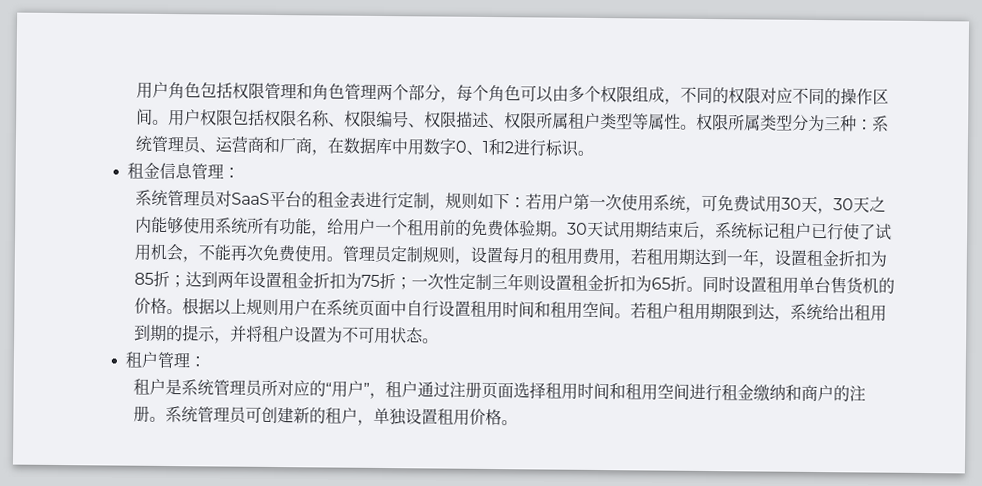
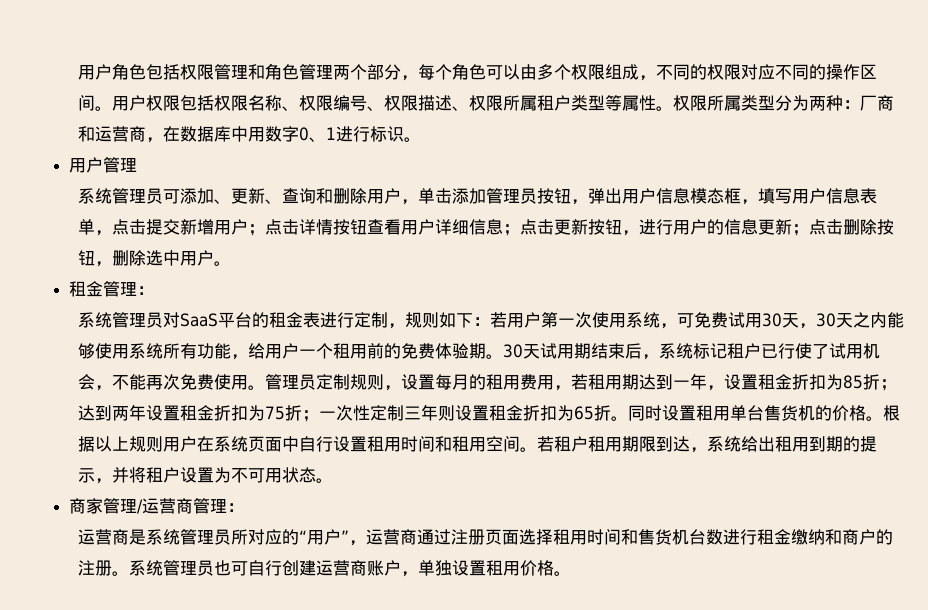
[823,115,889,132] [134,135,296,154] 三种：系统管理员、运营商和厂 -> [808,95,894,111] [77,126,129,142] 两种：厂商和运营
[487,138,514,156] 和2 -> (336, 133) none
[127,162,194,180] // 租金信息 -> [69,157,138,173] [77,188,877,205] [77,219,894,236] [77,250,231,267] [69,281,104,297] // 用户管理 // 系统管理员可添加、更新、查询和删除用户，单击添加管理员按钮，弹出用户信息模态框，填写用户信息表单，点击提交新增用户；点击详情按钮查看用户详细信息；点击更新按钮，进行用户的信息更新；点击删除按钮，删除选中用户。 // 租金
[125,351,207,369] [132,378,166,395] 租户管理： // 租户 -> [69,498,245,514] [77,529,129,545] 商家管理/运营商管理： // 运营商
[384,381,418,398] 租户 -> [365,529,417,545] 运营商
[624,383,690,401] 租用空间 -> [637,529,723,545] 售货机台数
[244,406,342,424] 可创建新的租 -> [213,560,384,576] 也可自行创建运营商账

